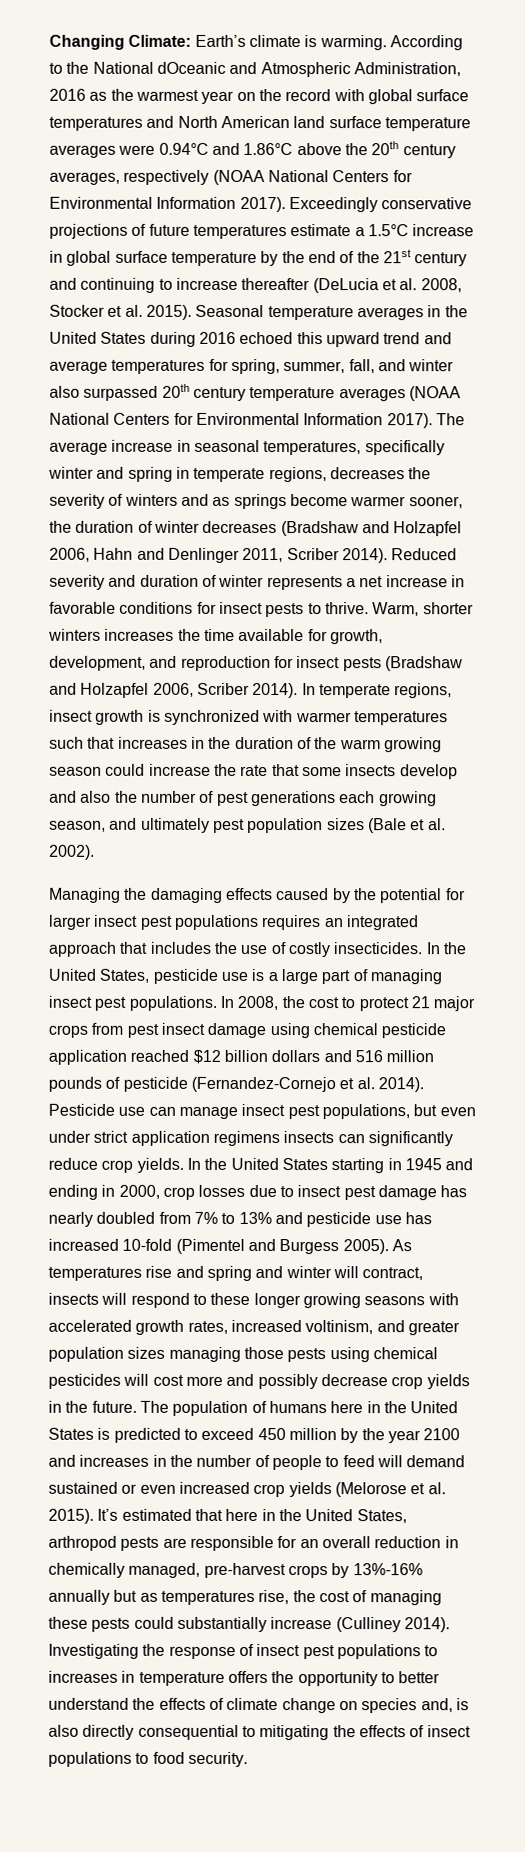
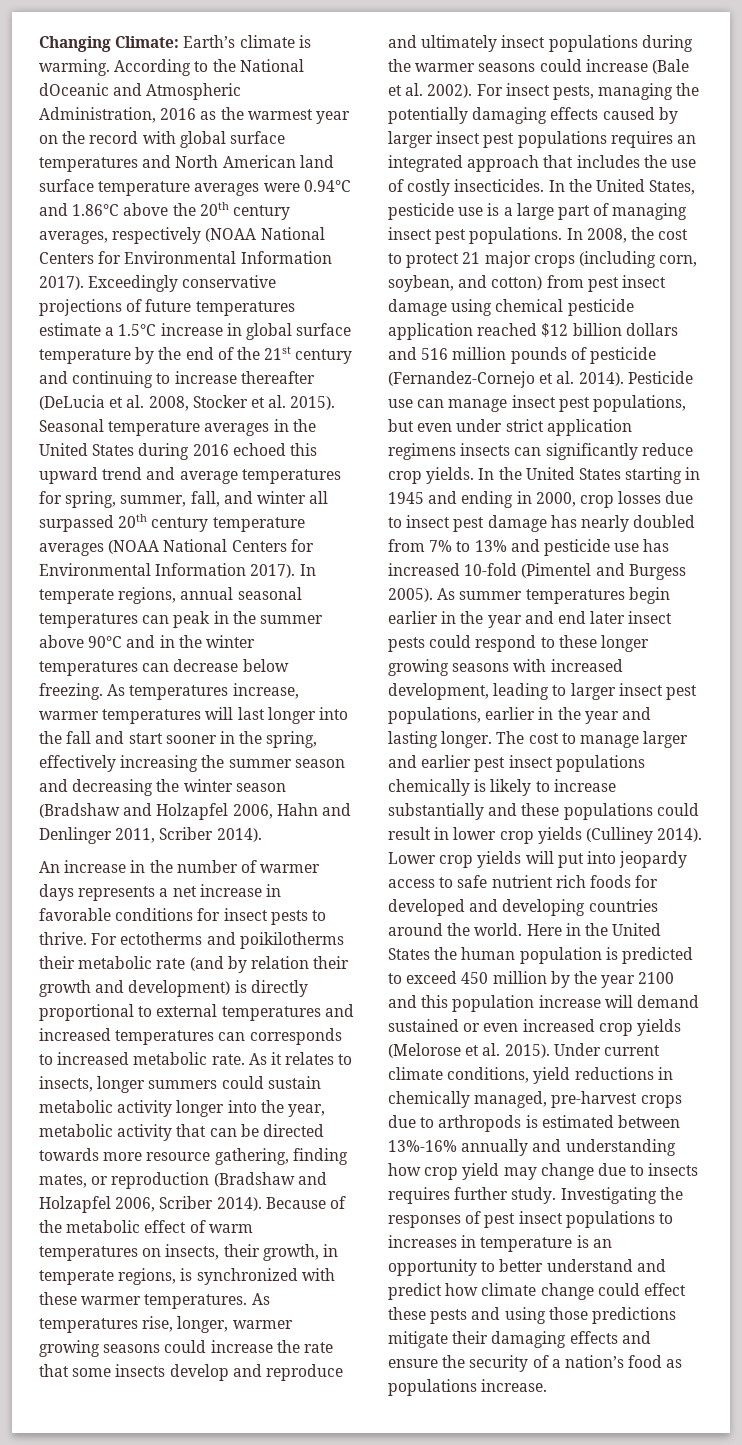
[49,385,80,398] also -> [309,491,329,504] all
[435,413,465,426] [49,439,445,456] [48,466,432,483] [49,493,463,510] [49,520,278,534] The average increase in seasonal temperatures, specifically winter and spring in temperate regions, decreases the severity of winters and as springs become warmer sooner, the duration of winter decreases -> [299,564,316,576] [39,587,302,604] [39,611,323,628] [39,635,255,648] [39,659,289,676] [39,683,299,700] [39,707,348,724] [39,731,318,748] [39,755,345,772] [39,779,286,796] In temperate regions, annual seasonal temperatures can peak in the summer above 90°C and in the winter temperatures can decrease below freezing. As temperatures increase, warmer temperatures will last longer into the fall and start sooner in the spring, effectively increasing the summer season and decreasing the winter season
[391,548,458,561] [49,574,265,590] Reduced severity and duration of winter -> [39,860,321,873] [39,884,74,901] // An increase in the number of warmer days
[372,602,474,617] [48,628,383,645] [49,655,382,672] Warm, shorter winters increases the time available for growth, development, and reproduction for insect pests -> [91,932,344,949] [39,956,350,973] [39,980,308,997] [39,1004,354,1021] [39,1028,342,1045] [39,1052,353,1065] [39,1076,321,1093] [39,1100,325,1117] [39,1124,324,1141] [39,1148,348,1165] [39,1172,210,1189] For ectotherms and poikilotherms their metabolic rate (and by relation their growth and development) is directly proportional to external temperatures and increased temperatures can corresponds to increased metabolic rate. As it relates to insects, longer summers could sustain metabolic activity longer into the year, metabolic activity that can be directed towards more resource gathering, finding mates, or reproduction
[301,683,453,699] [49,709,448,726] [49,736,442,753] [49,766,102,776] In temperate regions, insect growth is synchronized with warmer temperatures such that increases in the duration of the warm growing season -> [265,1196,346,1209] [39,1220,253,1233] [39,1244,338,1261] [39,1268,335,1285] [39,1292,270,1309] [39,1316,293,1333] [39,1340,161,1357] Because of the metabolic effect of warm temperatures on insects, their growth, in temperate regions, is synchronized with these warmer temperatures. As temperatures rise, longer, warmer growing seasons
[80,790,437,807] [49,817,446,834] [49,844,95,860] [49,887,148,903] also the number of pest generations each growing season, and ultimately pest population sizes (Bale et al. 2002). // Managing the -> [265,1364,343,1381] [388,35,693,52] [388,59,689,74] [388,83,700,100] [388,107,468,124] reproduce and ultimately insect populations during the warmer seasons could increase (Bale et al. 2002). For insect pests, managing the potentially
[353,888,466,904] the potential for -> (678, 115) none
(88, 1031) none -> [578,251,698,268] [388,275,543,292] (including corn, soybean, and cotton)
[48,1265,424,1281] [48,1292,128,1305] temperatures rise and spring and winter will contract, insects will -> [459,587,670,604] [388,611,673,628] [388,635,472,652] summer temperatures begin earlier in the year and end later insect pests could
[48,1319,460,1336] [48,1346,438,1363] [48,1373,470,1390] [48,1400,459,1416] [48,1427,94,1440] accelerated growth rates, increased voltinism, and greater population sizes managing those pests using chemical pesticides will cost more and possibly decrease crop yields in the future. The population of humans here in the United States -> [550,659,623,672] [388,683,697,700] [388,707,651,724] [388,731,689,748] [388,755,645,772] [388,779,616,796] [388,803,699,820] [388,827,703,844] [388,851,688,868] [388,875,659,888] [388,899,658,916] [388,923,662,936] [388,947,602,964] increased development, leading to larger insect pest populations, earlier in the year and lasting longer. The cost to manage larger and earlier pest insect populations chemically is likely to increase substantially and these populations could result in lower crop yields (Culliney 2014). Lower crop yields will put into jeopardy access to safe nutrient rich foods for developed and developing countries around the world. Here in the United States the human population
[79,1454,375,1471] increases in the number of people to feed -> [421,995,601,1012] this population increase
[97,1508,407,1524] [48,1535,442,1552] It’s estimated that here in the United States, arthropod pests are responsible for an overall reduction -> [553,1043,660,1056] [388,1067,654,1084] Under current climate conditions, yield reductions
[331,1563,423,1579] [48,1589,442,1606] [48,1616,450,1633] [48,1643,335,1660] by 13%-16% annually but as temperatures rise, the cost of managing these pests could substantially increase (Culliney 2014). Investigating the response of insect pest -> [388,1115,680,1132] [388,1139,676,1156] [388,1163,699,1180] [388,1187,683,1204] [388,1211,563,1228] due to arthropods is estimated between 13%-16% annually and understanding how crop yield may change due to insects requires further study. Investigating the responses of pest insect
[227,1670,295,1684] offers the -> [576,1235,612,1248] is an
[132,1697,469,1714] [48,1724,471,1741] [48,1751,248,1767] the effects of climate change on species and, is also directly consequential to mitigating the effects of insect populations to food security. -> [636,1259,666,1272] [388,1283,686,1300] [388,1307,676,1324] [388,1331,651,1348] [388,1355,683,1372] [388,1379,548,1396] and predict how climate change could effect these pests and using those predictions mitigate their damaging effects and ensure the security of a nation’s food as populations increase.

